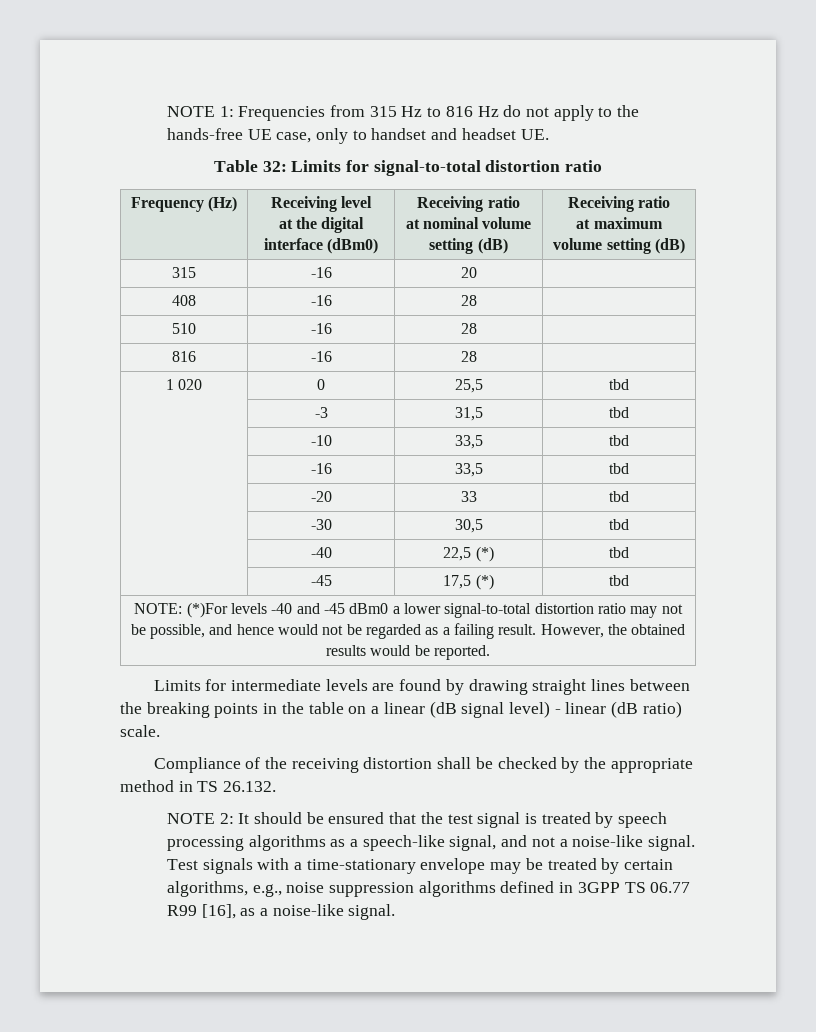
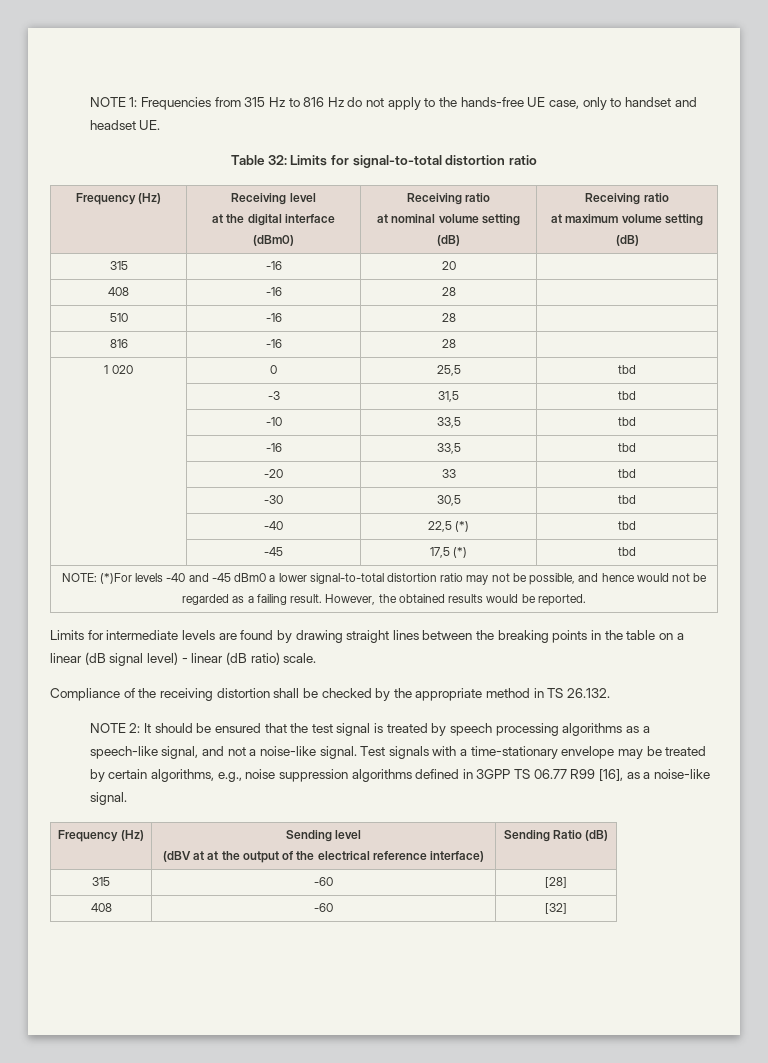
(396, 912) none -> [58,830,144,842] [285,830,362,842] [162,851,485,863] [503,830,609,842] [92,877,110,886] [314,877,333,886] [545,877,567,888] [90,903,112,912] [314,903,333,912] [545,903,567,914] // Frequency (Hz) | Sending level // (dBV at at the output of the electrical reference interface) | Sending Ratio (dB) // 315 | -60 | [28] // 408 | -60 | [32]

